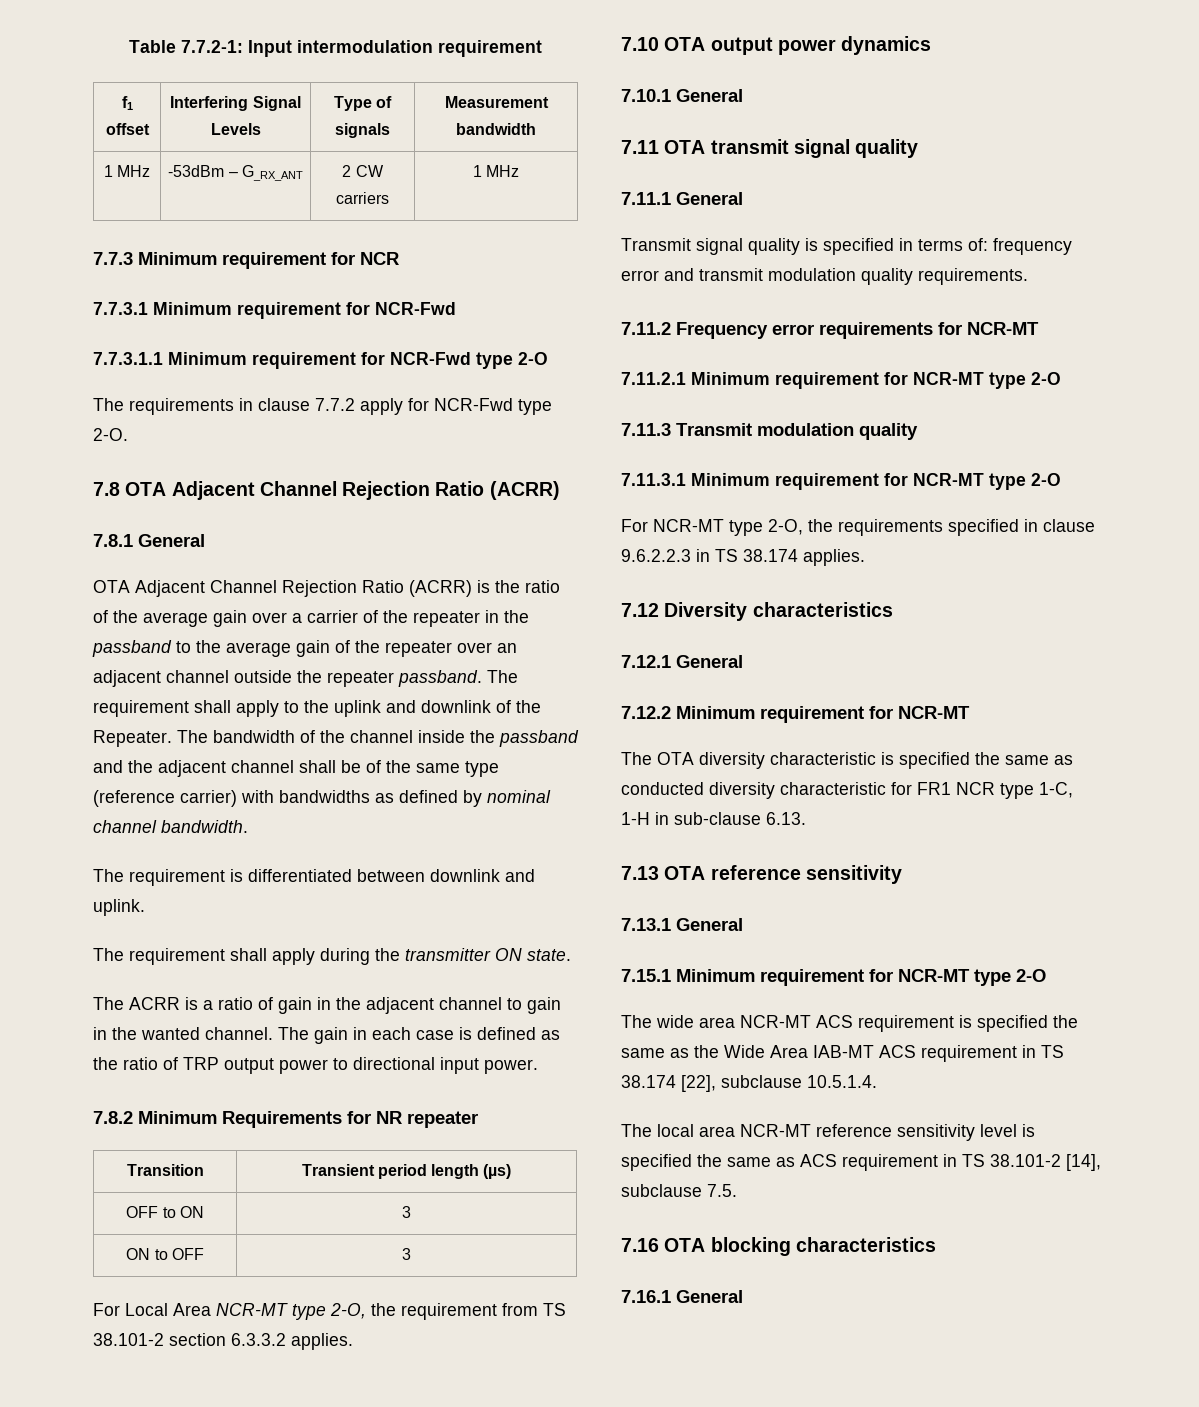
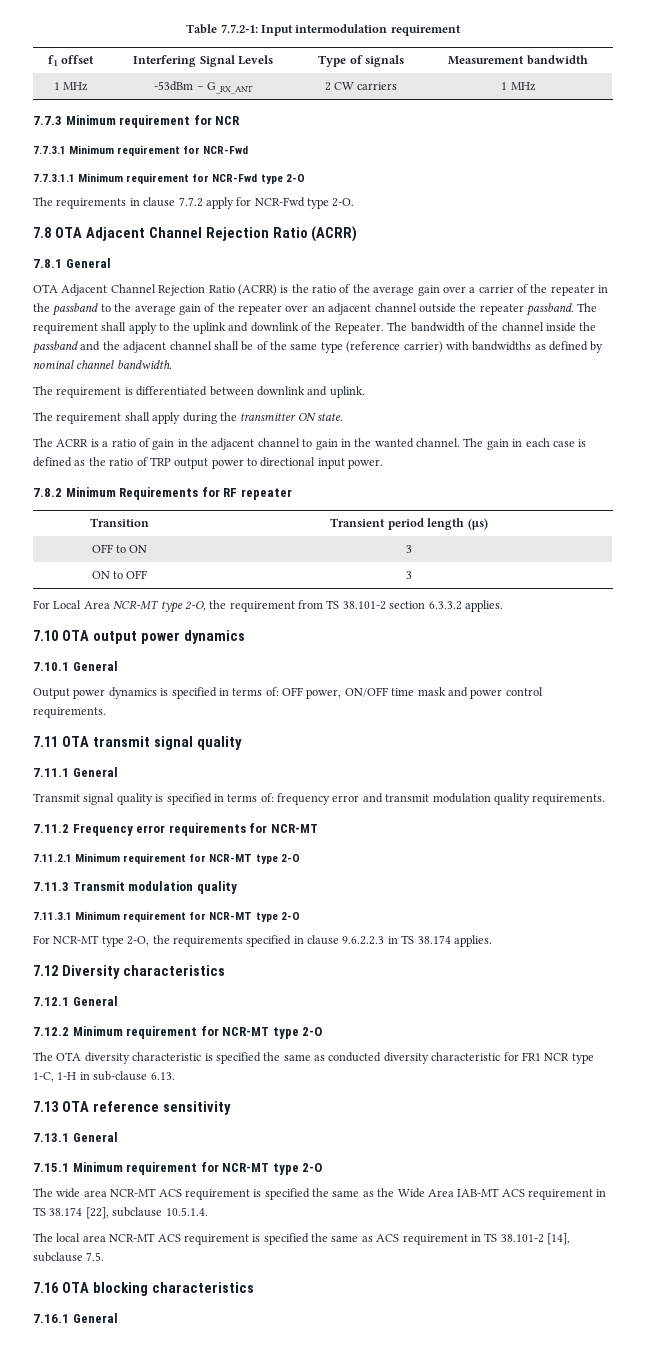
[376,1111,402,1124] NR -> [223,488,238,497] RF
(743, 95) none -> [33,687,543,699] [33,707,106,718] // Output power dynamics is specified in terms of: OFF power, ON/OFF time mask and power control requirements.
(970, 712) none -> [272,1027,323,1039] type 2-O
[816,1124,1017,1141] reference sensitivity level -> [157,1234,249,1245] ACS requirement

